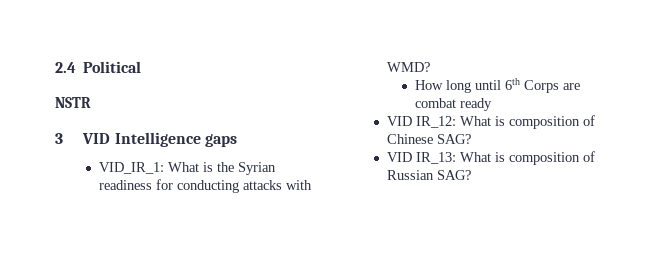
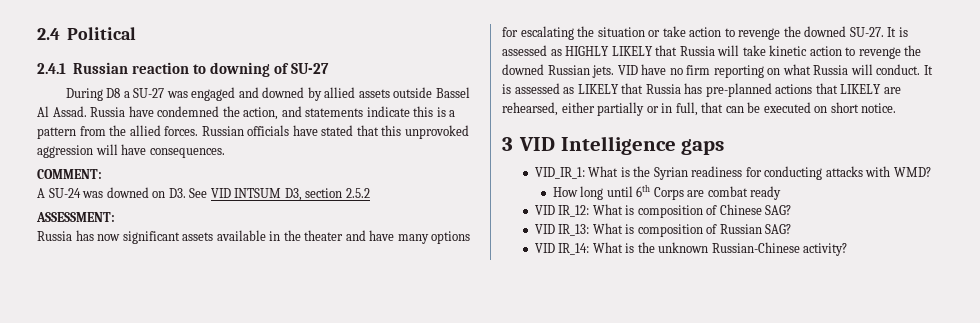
[55,97,91,108] NSTR -> [37,62,329,77] [65,87,470,101] [37,106,456,120] [37,125,469,139] [37,144,225,158] [37,169,102,179] [37,187,370,201] [36,212,115,222] [37,230,471,244] [502,26,908,40] [502,45,922,59] [502,64,933,78] [502,83,901,97] [502,102,897,116] 2.4.1 Russian reaction to downing of SU-27 // During D8 a SU-27 was engaged and downed by allied assets outside Bassel Al Assad. Russia have condemned the action, and statements indicate this is a pattern from the allied forces. Russian officials have stated that this unprovoked aggression will have consequences. // COMMENT: // A SU-24 was downed on D3. See VID INTSUM D3, section 2.5.2 // ASSESSMENT: // Russia has now significant assets available in the theater and have many options for escalating the situation or take action to revenge the downed SU-27. It is assessed as HIGHLY LIKELY that Russia will take kinetic action to revenge the downed Russian jets. VID have no firm reporting on what Russia will conduct. It is assessed as LIKELY that Russia has pre-planned actions that LIKELY are rehearsed, either partially or in full, that can be executed on short notice.
(472, 175) none -> [534,242,848,256] // VID IR_14: What is the unknown Russian-Chinese activity?

